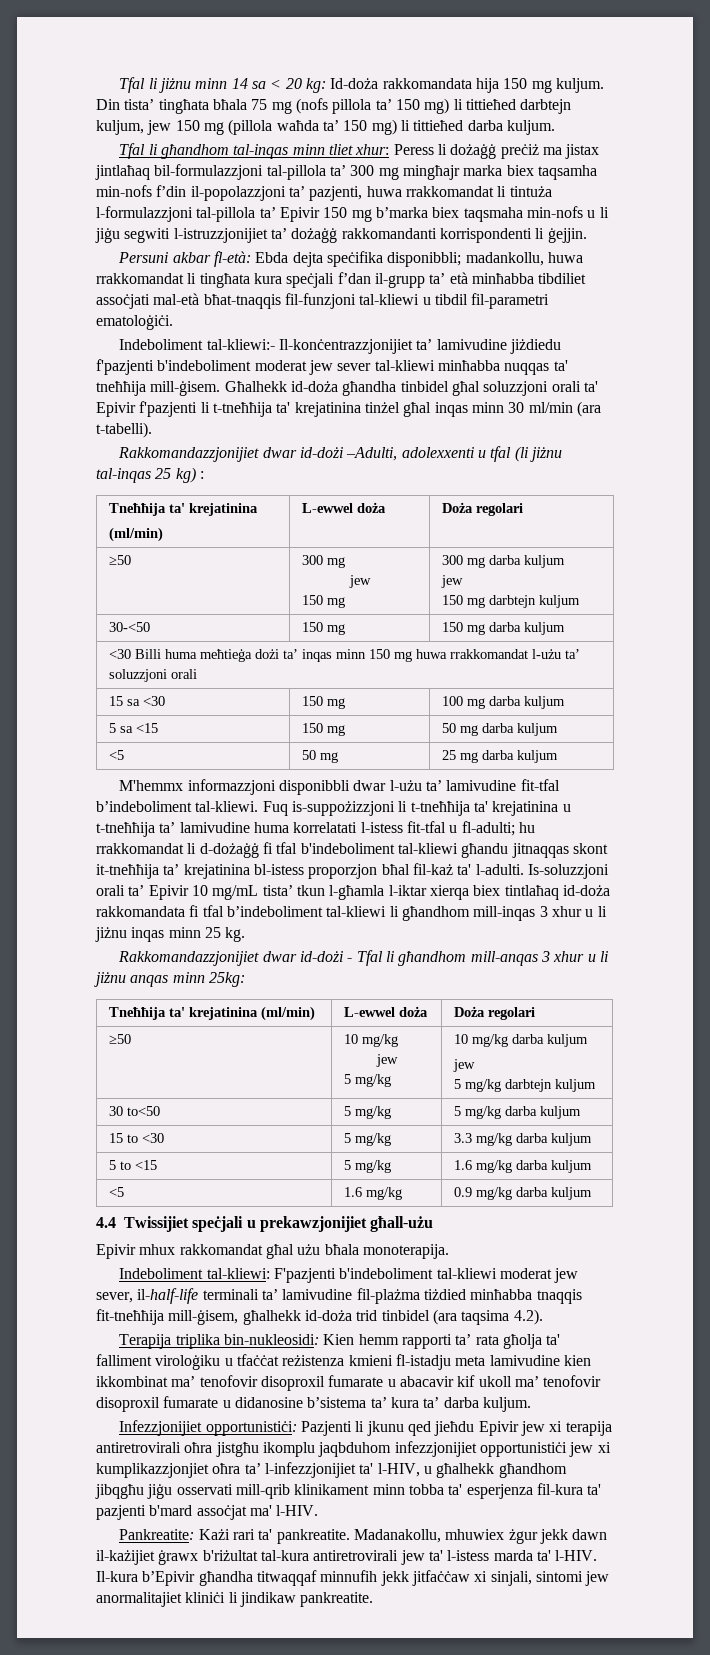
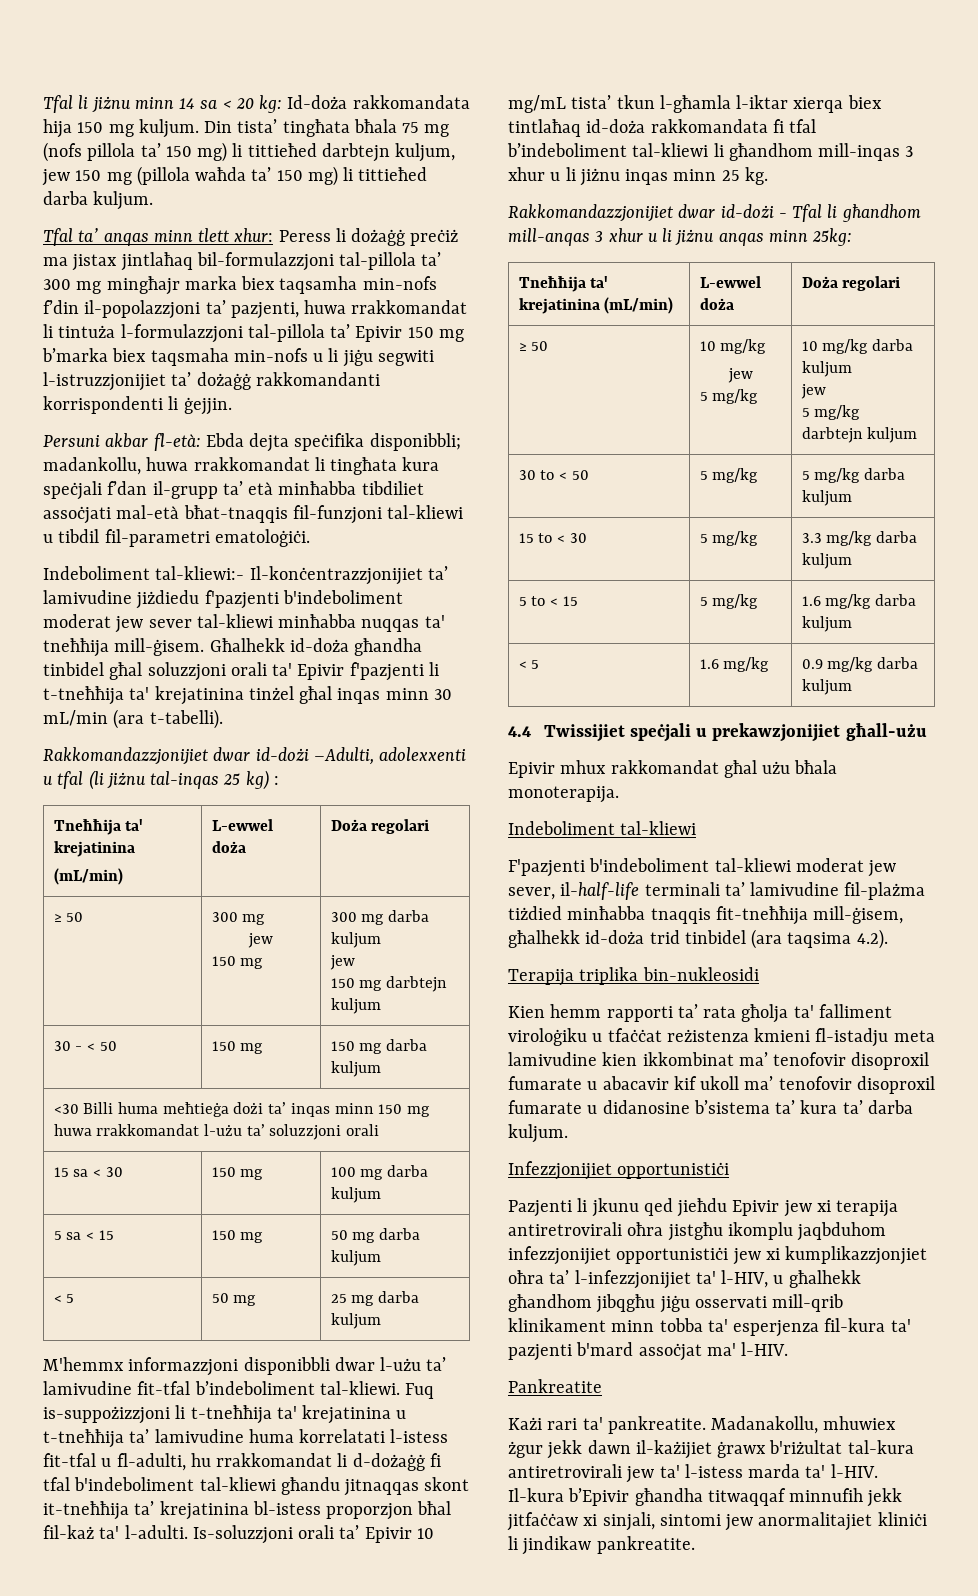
[148,144,353,159] li għandhom tal-inqas minn tliet -> [78,228,230,246] ta’ anqas minn tlett
[528,402,573,413] ml/min -> [43,710,108,726] mL/min
[108,527,163,542] [301,502,386,513] [441,502,523,516] [108,555,131,565] (ml/min) | L-ewwel doża | Doża regolari // ≥50 -> [53,868,123,885] [211,819,273,831] [211,841,246,853] [330,819,430,834] [53,912,84,922] (mL/min) | L-ewwel doża | Doża regolari // ≥ 50
[108,622,150,632] 30-<50 -> [53,1041,117,1051] 30 - < 50
[142,696,165,706] <30 -> [92,1167,123,1177] < 30
[135,723,158,733] <15 -> [85,1230,114,1240] < 15
[108,750,124,760] <5 -> [53,1294,75,1303] < 5
[461,821,515,836] fl-adulti; -> [116,1453,186,1471] fl-adulti,
[260,1006,315,1021] [343,1006,428,1017] [453,1006,535,1020] [108,1034,131,1044] (ml/min) | L-ewwel doża | Doża regolari // ≥50 -> [604,297,674,314] [699,276,761,288] [699,298,734,310] [801,276,901,291] [518,341,549,351] (mL/min) | L-ewwel doża | Doża regolari // ≥ 50
[126,1106,160,1116] to<50 -> [540,470,589,480] to < 50
[141,1133,164,1143] <30 -> [556,533,587,543] < 30
[134,1160,157,1170] <15 -> [549,596,578,606] < 15
[108,1187,124,1197] <5 -> [518,660,540,669] < 5
[206,1268,270,1279] tal-kliewi: -> [620,821,697,835] tal-kliewi //
[223,1334,319,1345] bin-nukleosidi: -> [642,967,759,981] bin-nukleosidi //
[205,1421,297,1436] opportunistiċi: -> [617,1162,730,1179] opportunistiċi //
[119,1529,195,1540] Pankreatite: -> [508,1379,602,1393] Pankreatite //

